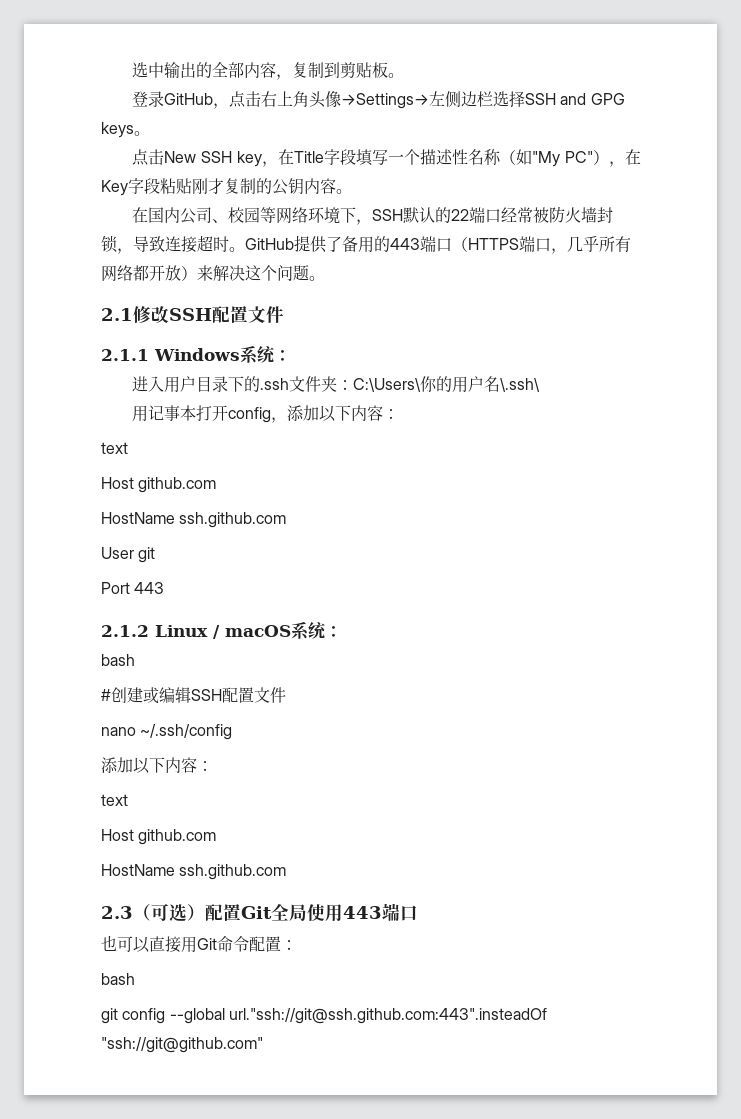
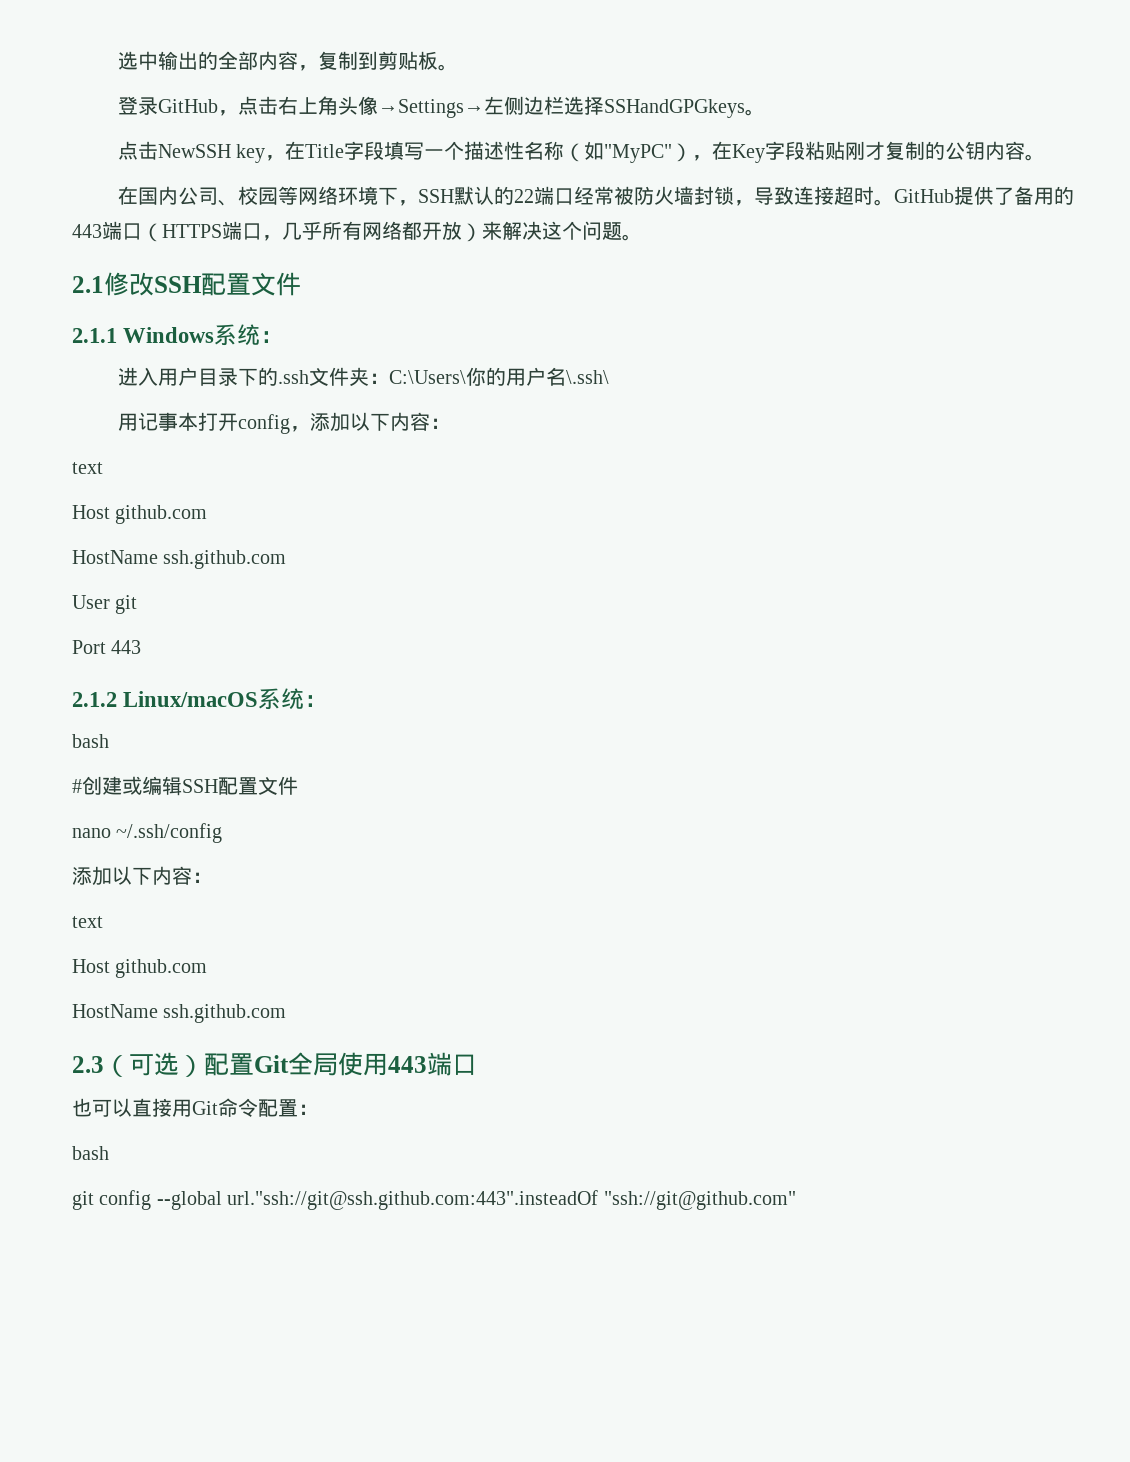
[525,93,625,105] [101,122,134,138] SSH and GPG keys -> [603,99,745,118] SSHandGPGkeys
[164,151,233,163] New SSH -> [157,144,231,158] NewSSH
[532,151,593,167] "My PC" -> [604,144,673,163] "MyPC"
[155,625,291,639] Linux / macOS -> [123,691,259,707] Linux/macOS

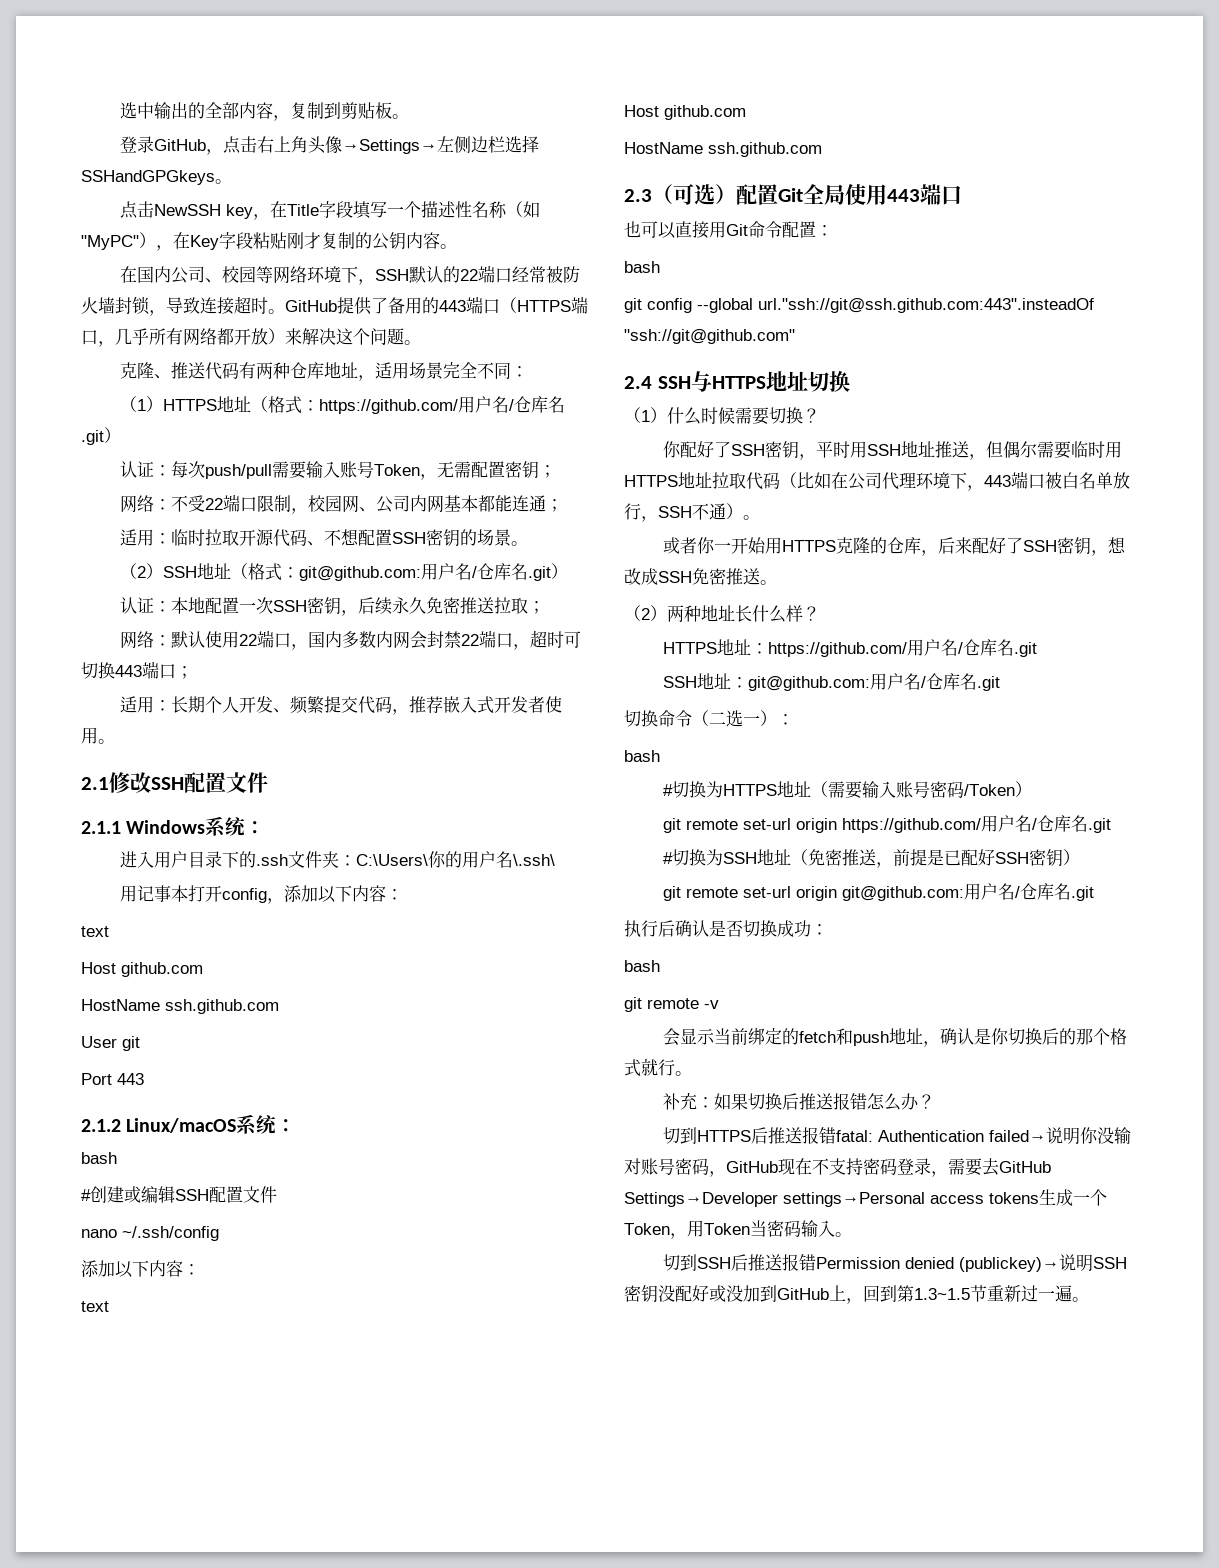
(642, 237) none -> [119,362,528,381] [119,396,565,414] [81,427,121,445] [119,461,556,480] [119,494,563,514] [119,529,528,547] [119,563,568,581] [119,597,545,616] [119,630,581,650] [81,661,193,679] [119,696,562,715] [81,727,115,744] // 克隆、推送代码有两种仓库地址，适用场景完全不同： // （1）HTTPS地址（格式：https://github.com/用户名/仓库名.git） // 认证：每次push/pull需要输入账号Token，无需配置密钥； // 网络：不受22端口限制，校园网、公司内网基本都能连通； // 适用：临时拉取开源代码、不想配置SSH密钥的场景。 // （2）SSH地址（格式：git@github.com:用户名/仓库名.git） // 认证：本地配置一次SSH密钥，后续永久免密推送拉取； // 网络：默认使用22端口，国内多数内网会封禁22端口，超时可切换443端口； // 适用：长期个人开发、频繁提交代码，推荐嵌入式开发者使用。
(796, 1200) none -> [624,370,850,392] [624,407,820,425] [662,441,1122,460] [624,471,1130,491] [624,503,760,522] [662,537,1126,556] [624,568,777,585] [624,605,820,623] [662,639,1037,657] [662,673,1000,691] [624,710,794,727] [624,750,660,762] [662,781,1032,799] [662,815,1111,833] [662,849,1080,868] [662,883,1094,901] [624,920,828,937] [624,960,660,972] [624,997,719,1012] [662,1027,1127,1047] [624,1058,692,1077] [662,1092,935,1111] [662,1127,1131,1145] [624,1158,1051,1177] [624,1189,1107,1207] [624,1220,852,1239] [662,1254,1127,1272] [624,1285,1089,1304] // 2.4 SSH与HTTPS地址切换 // （1）什么时候需要切换？ // 你配好了SSH密钥，平时用SSH地址推送，但偶尔需要临时用HTTPS地址拉取代码（比如在公司代理环境下，443端口被白名单放行，SSH不通）。 // 或者你一开始用HTTPS克隆的仓库，后来配好了SSH密钥，想改成SSH免密推送。 // （2）两种地址长什么样？ // HTTPS地址：https://github.com/用户名/仓库名.git // SSH地址：git@github.com:用户名/仓库名.git // 切换命令（二选一）： // bash // #切换为HTTPS地址（需要输入账号密码/Token） // git remote set-url origin https://github.com/用户名/仓库名.git // #切换为SSH地址（免密推送，前提是已配好SSH密钥） // git remote set-url origin git@github.com:用户名/仓库名.git // 执行后确认是否切换成功： // bash // git remote -v // 会显示当前绑定的fetch和push地址，确认是你切换后的那个格式就行。 // 补充：如果切换后推送报错怎么办？ // 切到HTTPS后推送报错fatal: Authentication failed→说明你没输对账号密码，GitHub现在不支持密码登录，需要去GitHub Settings→Developer settings→Personal access tokens生成一个Token，用Token当密码输入。 // 切到SSH后推送报错Permission denied (publickey)→说明SSH密钥没配好或没加到GitHub上，回到第1.3~1.5节重新过一遍。

